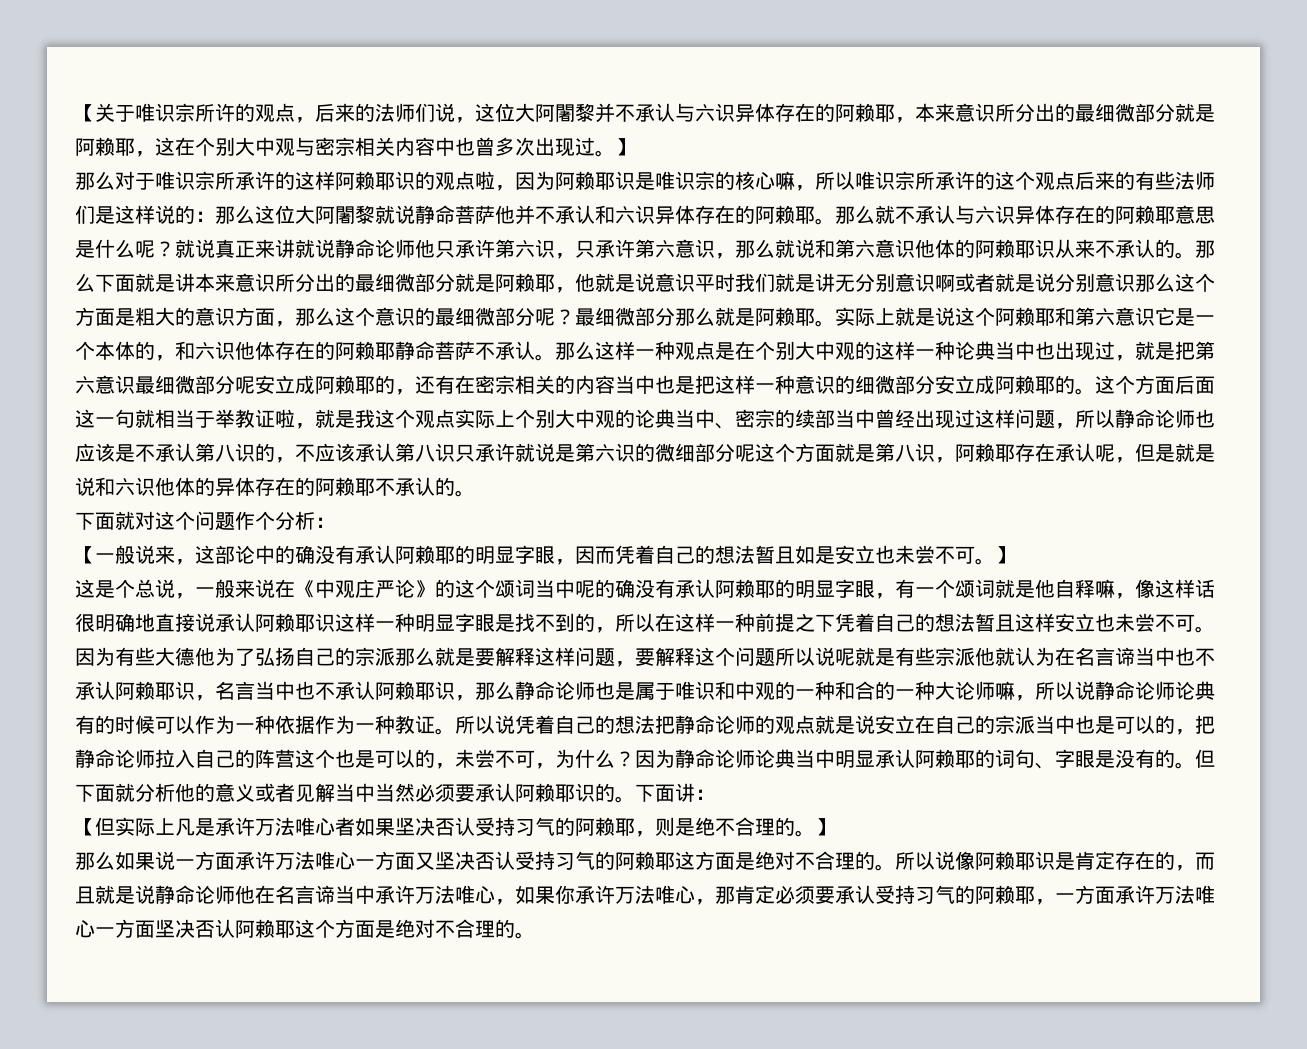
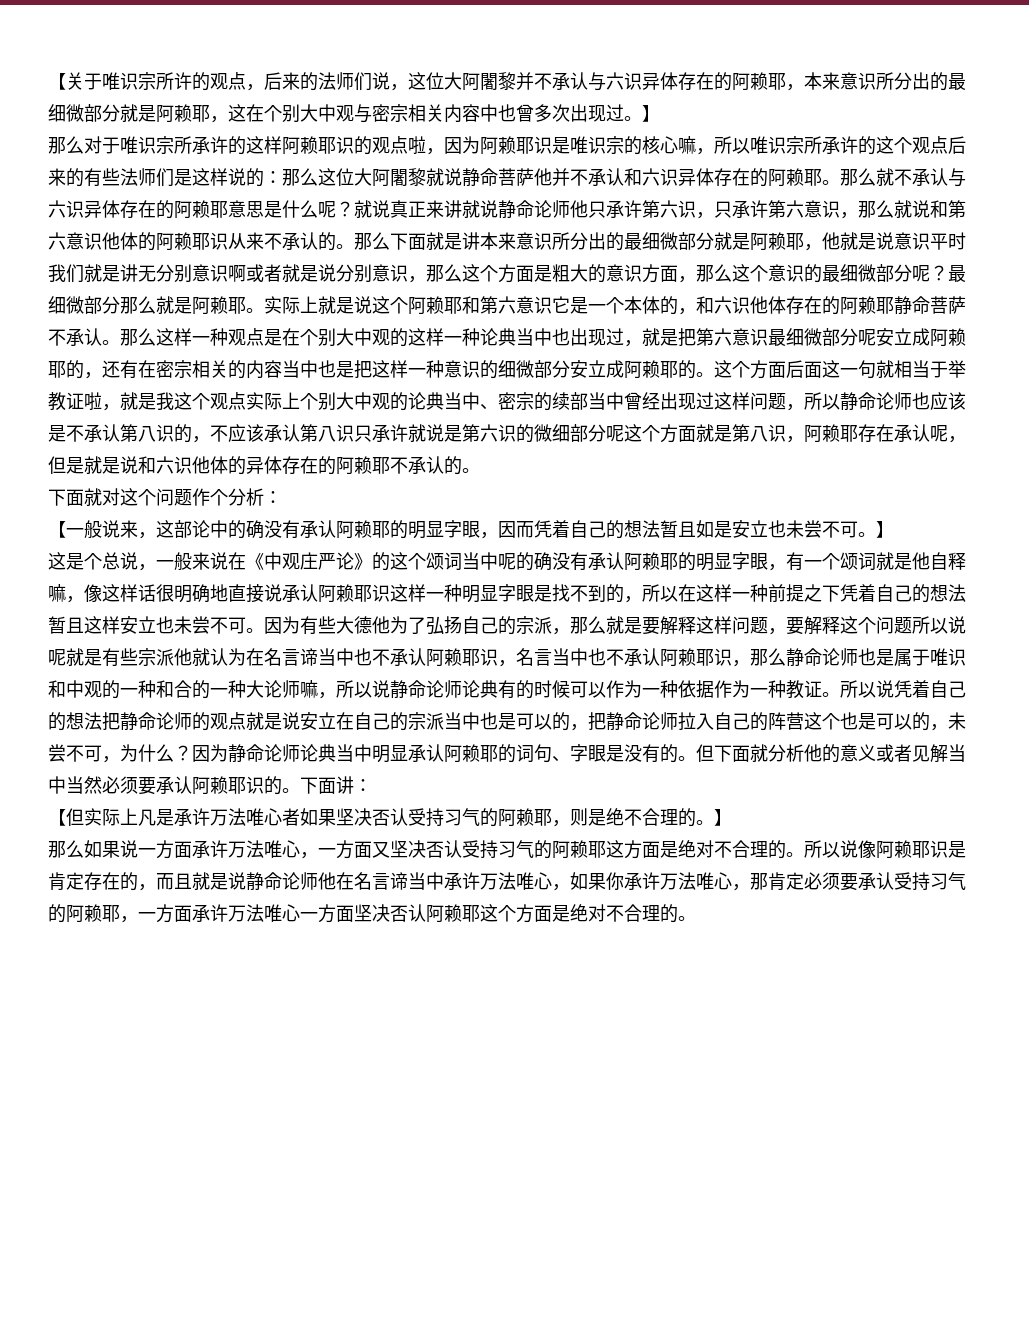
(1135, 282) none -> [408,276,426,283] ，
(395, 656) none -> [552,628,570,635] ，
(355, 861) none -> [300,852,318,859] ，

